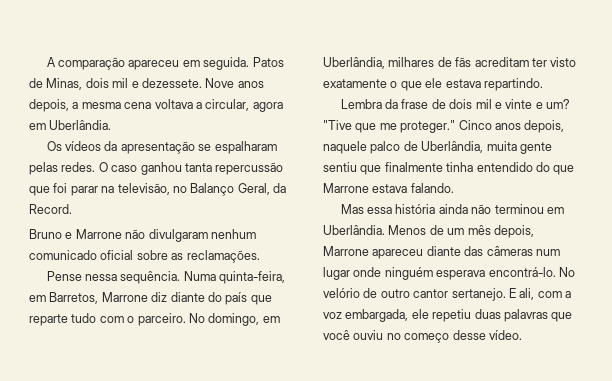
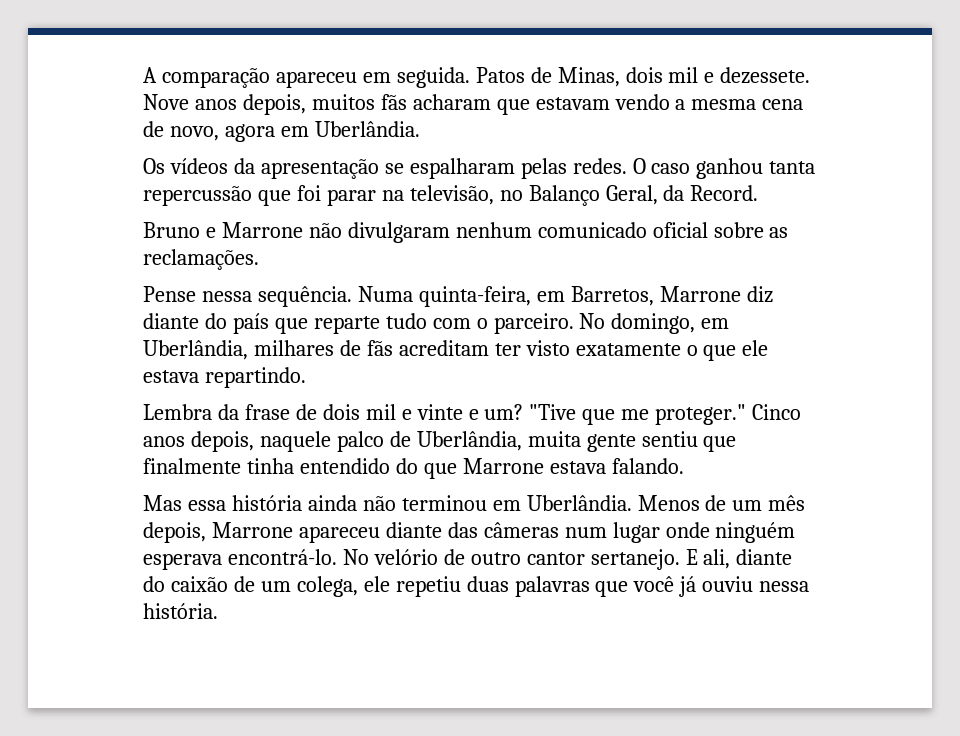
[72,99,250,111] a mesma cena voltava a circular, -> [311,94,804,115] [143,121,219,141] muitos fãs acharam que estavam vendo a mesma cena de novo,
[537,291,571,298] [323,309,409,322] com a voz embargada, -> [736,549,793,565] [143,576,358,597] diante do caixão de um colega,
[353,330,522,343] ouviu no começo desse vídeo. -> [679,576,810,597] [143,603,218,619] já ouviu nessa história.

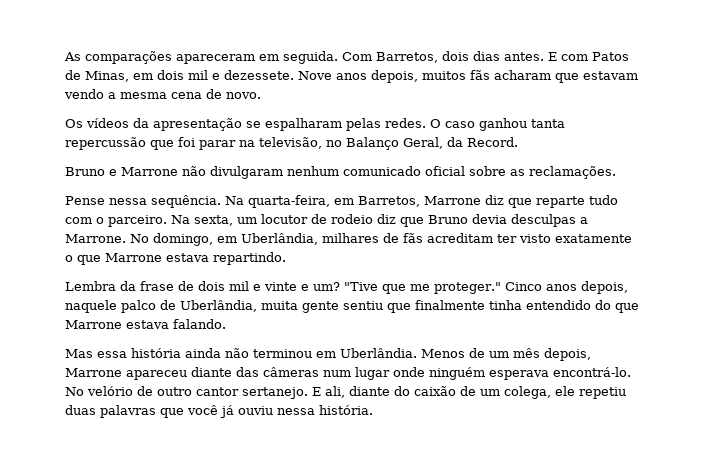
[143,67,470,88] A comparação apareceu em seguida. -> [64,51,588,64] As comparações apareceram em seguida. Com Barretos, dois dias antes. E com
(620, 77) none -> [133,73,153,80] em
[169,121,420,142] novo, agora em Uberlândia. -> [226,92,261,99] novo.
[357,286,531,307] Numa quinta-feira, -> [225,195,330,208] Na quarta-feira,
[143,313,269,334] diante do país -> (504, 200) none
(574, 323) none -> [171,214,588,227] [65,234,126,243] Na sexta, um locutor de rodeio diz que Bruno devia desculpas a Marrone.
[742,340,769,356] ele -> [105,253,162,262] Marrone

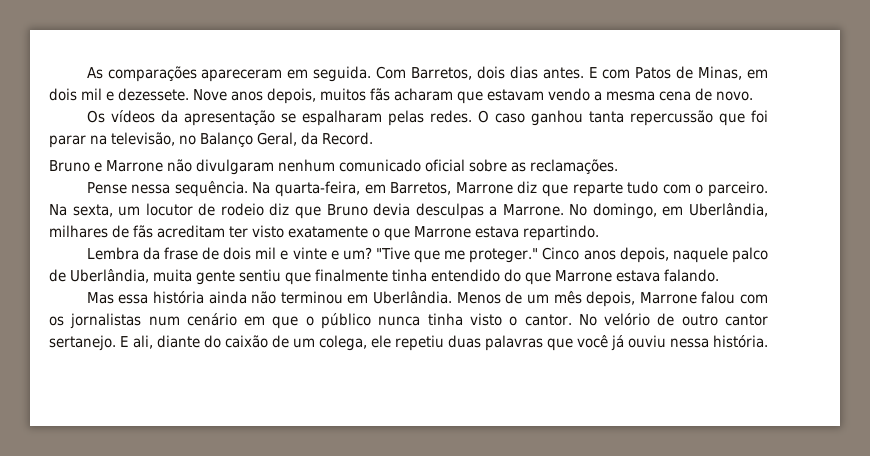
[126,367,631,380] apareceu diante das câmeras num lugar onde ninguém esperava encontrá-lo. -> [701,291,768,304] [49,313,572,329] falou com os jornalistas num cenário em que o público nunca tinha visto o cantor.

